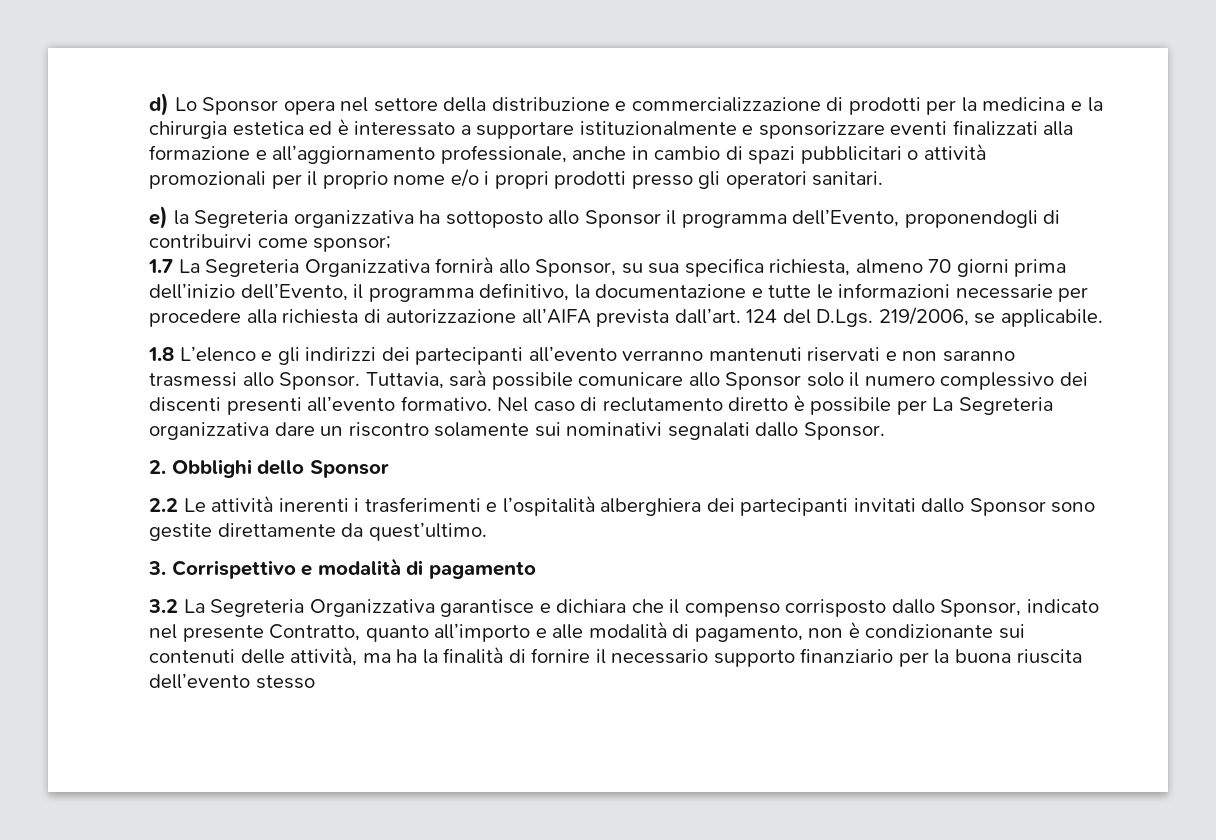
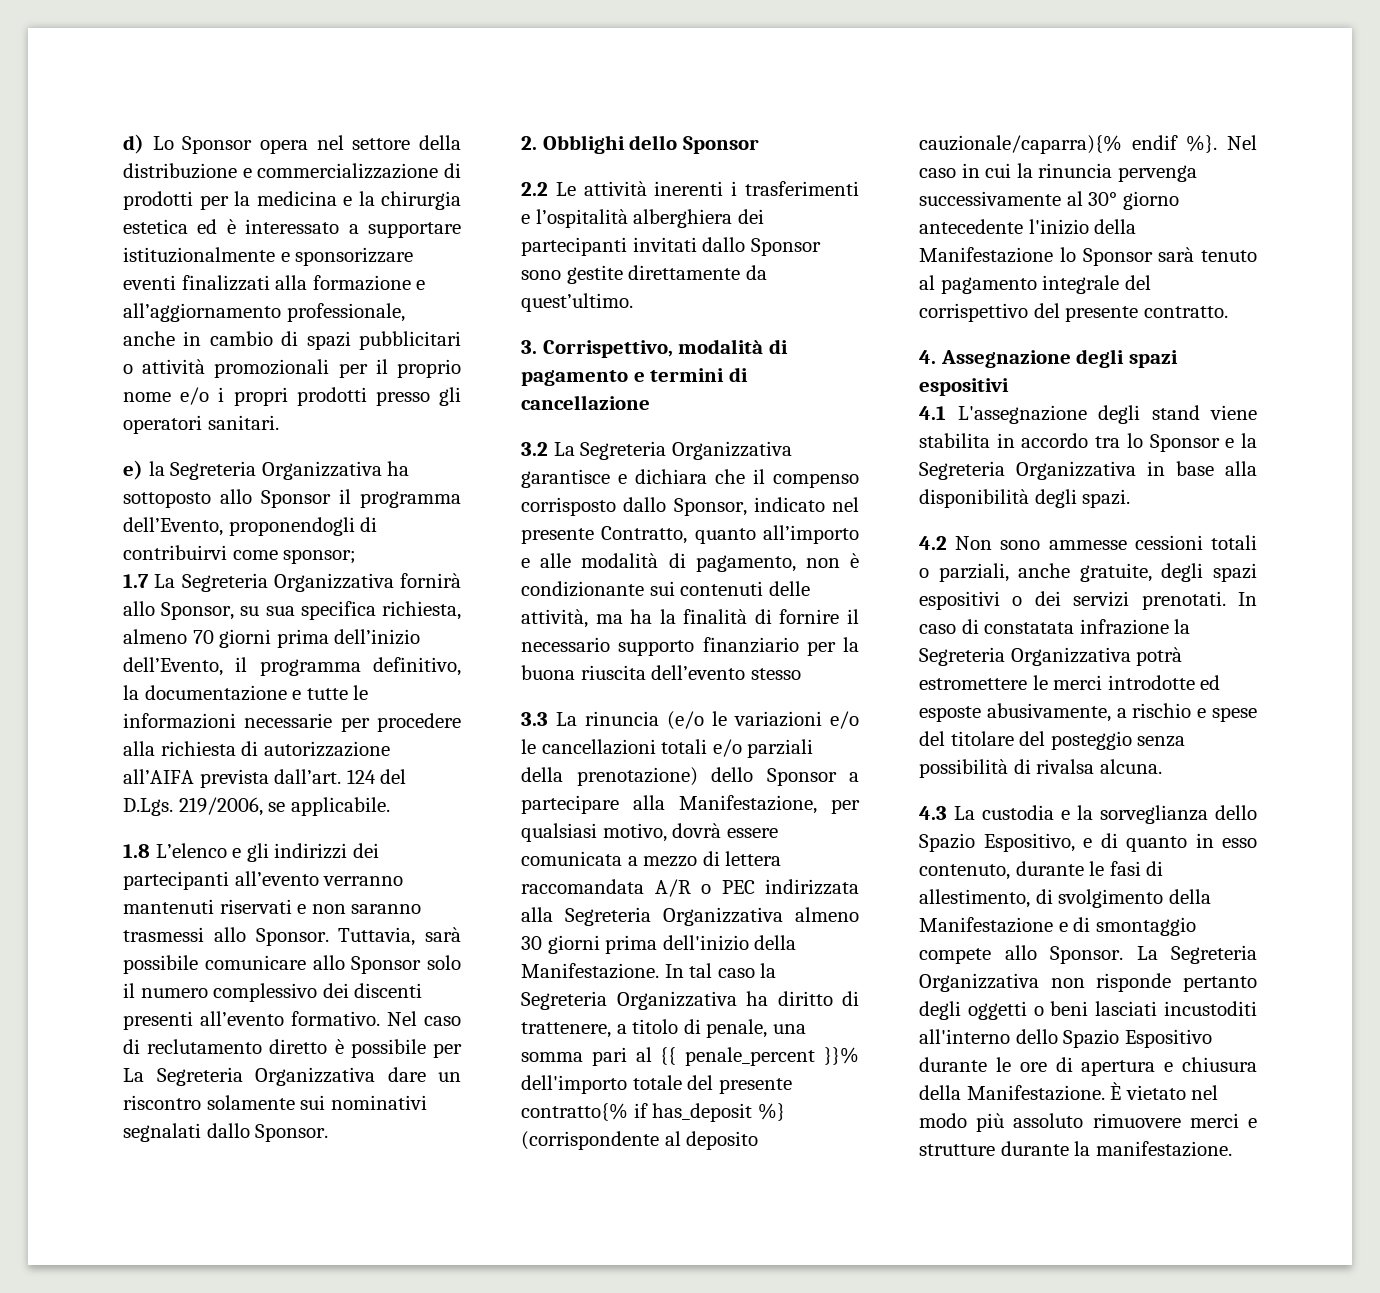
[293,210,414,228] organizzativa -> [261,461,382,480] Organizzativa
[149,422,269,440] organizzativa -> [255,1067,375,1086] Organizzativa
[171,560,313,579] Corrispettivo e -> [542,340,673,358] Corrispettivo,
(536, 570) none -> [633,367,748,382] [521,395,650,410] e termini di cancellazione
(315, 682) none -> [521,711,859,730] [521,739,814,758] [521,767,859,786] [521,795,860,814] [521,823,778,842] [521,851,782,867] [521,879,859,897] [521,907,859,926] [521,935,797,954] [521,963,777,979] [521,991,859,1010] [521,1019,806,1038] [521,1047,859,1066] [521,1075,792,1094] [521,1103,785,1122] [521,1131,759,1150] [919,135,1257,154] [919,163,1197,182] [919,191,1179,210] [919,219,1137,235] [919,247,1257,266] [919,275,1151,294] [919,303,1228,322] [919,349,1178,368] [919,378,1009,396] [919,405,1257,424] [919,433,1257,452] [919,461,1257,480] [919,489,1131,508] [919,535,1257,550] [919,563,1257,582] [919,591,1257,610] [919,619,1191,635] [919,647,1183,666] [919,675,1221,690] [919,703,1257,722] [919,731,1186,750] [919,759,1162,778] [919,805,1257,824] [919,833,1257,852] [919,861,1164,880] [919,889,1211,908] [919,917,1196,936] [919,945,1257,964] [919,973,1257,992] [919,1001,1257,1020] [919,1029,1212,1048] [919,1057,1257,1076] [919,1082,1219,1101] [919,1113,1257,1132] [919,1141,1232,1157] // 3.3 La rinuncia (e/o le variazioni e/o le cancellazioni totali e/o parziali della prenotazione) dello Sponsor a partecipare alla Manifestazione, per qualsiasi motivo, dovrà essere comunicata a mezzo di lettera raccomandata A/R o PEC indirizzata alla Segreteria Organizzativa almeno 30 giorni prima dell'inizio della Manifestazione. In tal caso la Segreteria Organizzativa ha diritto di trattenere, a titolo di penale, una somma pari al {{ penale_percent }}% dell'importo totale del presente contratto{% if has_deposit %} (corrispondente al deposito cauzionale/caparra){% endif %}. Nel caso in cui la rinuncia pervenga successivamente al 30° giorno antecedente l'inizio della Manifestazione lo Sponsor sarà tenuto al pagamento integrale del corrispettivo del presente contratto. // 4. Assegnazione degli spazi espositivi // 4.1 L'assegnazione degli stand viene stabilita in accordo tra lo Sponsor e la Segreteria Organizzativa in base alla disponibilità degli spazi. // 4.2 Non sono ammesse cessioni totali o parziali, anche gratuite, degli spazi espositivi o dei servizi prenotati. In caso di constatata infrazione la Segreteria Organizzativa potrà estromettere le merci introdotte ed esposte abusivamente, a rischio e spese del titolare del posteggio senza possibilità di rivalsa alcuna. // 4.3 La custodia e la sorveglianza dello Spazio Espositivo, e di quanto in esso contenuto, durante le fasi di allestimento, di svolgimento della Manifestazione e di smontaggio compete allo Sponsor. La Segreteria Organizzativa non risponde pertanto degli oggetti o beni lasciati incustoditi all'interno dello Spazio Espositivo durante le ore di apertura e chiusura della Manifestazione. È vietato nel modo più assoluto rimuovere merci e strutture durante la manifestazione.

